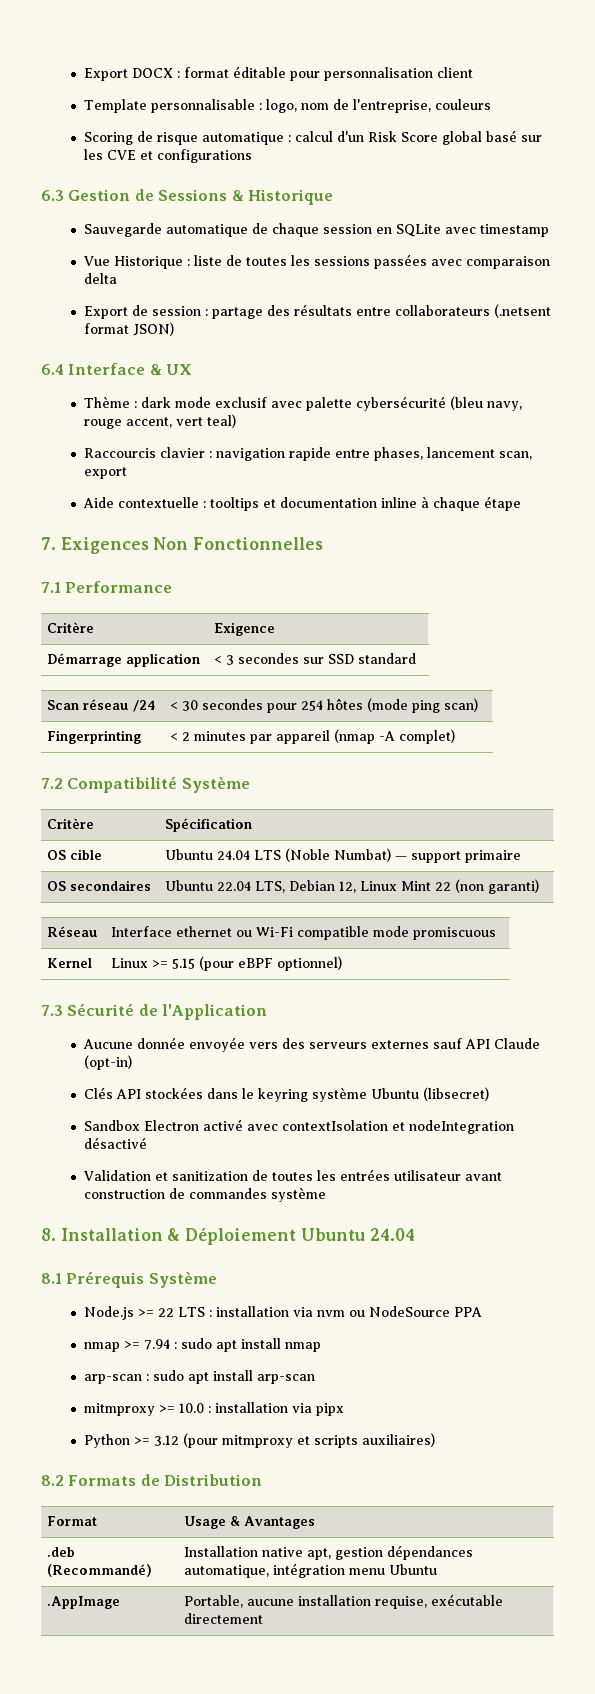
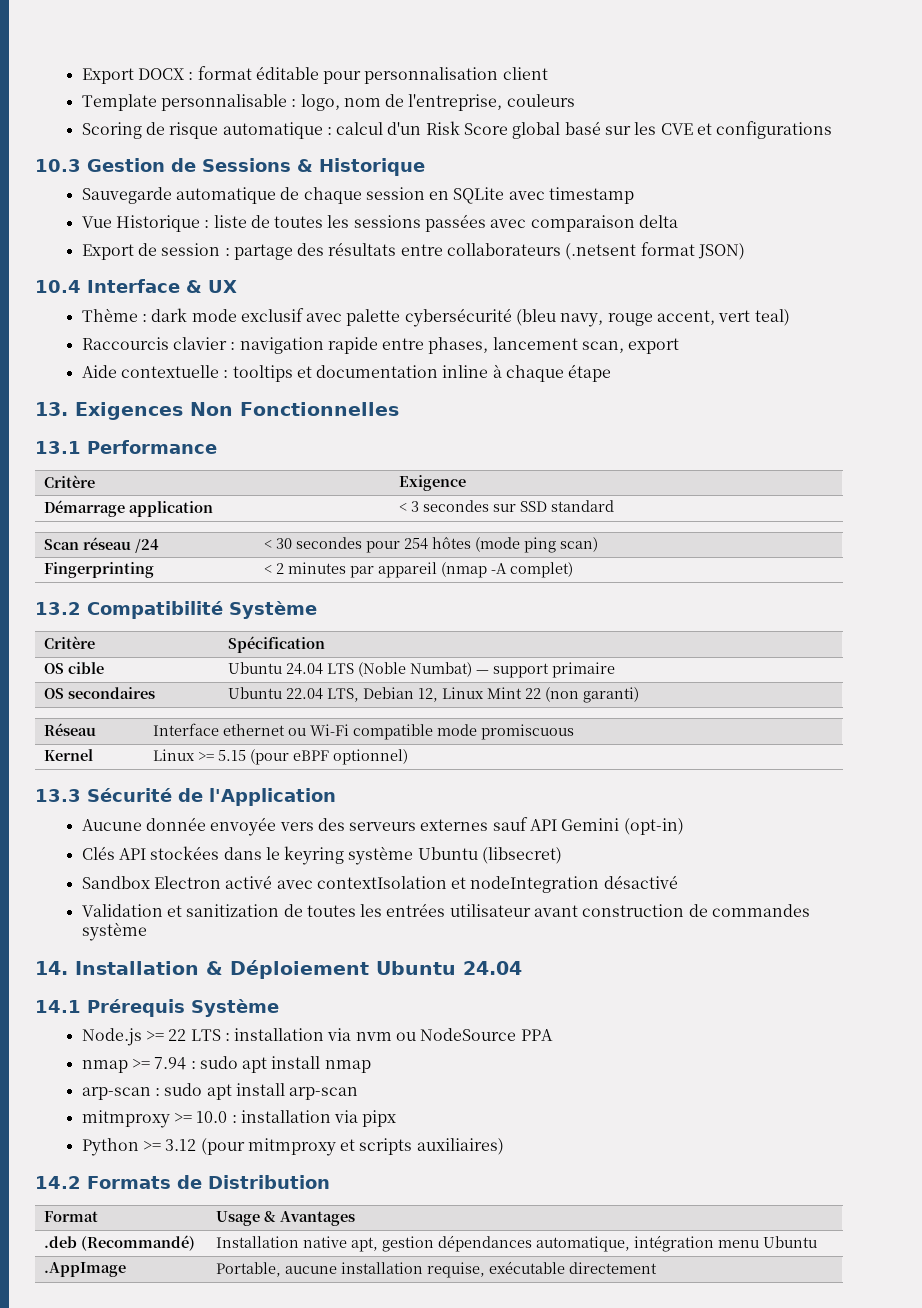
[41,190,64,201] 6.3 -> [35,159,81,172] 10.3
[41,364,64,375] 6.4 -> [35,280,81,293] 10.4
[41,537,56,550] 7. -> [35,402,68,416] 13.
[41,582,61,593] 7.1 -> [35,441,81,454] 13.1
[41,778,63,789] 7.2 -> [35,602,81,615] 13.2
[41,1005,63,1016] 7.3 -> [35,789,81,802] 13.3
[493,1038,540,1049] Claude -> [561,818,620,831] Gemini
[41,1228,56,1241] 8. -> [35,961,68,975] 14.
[41,1273,62,1284] 8.1 -> [35,1000,81,1013] 14.1
[41,1475,64,1486] 8.2 -> [35,1176,81,1189] 14.2

